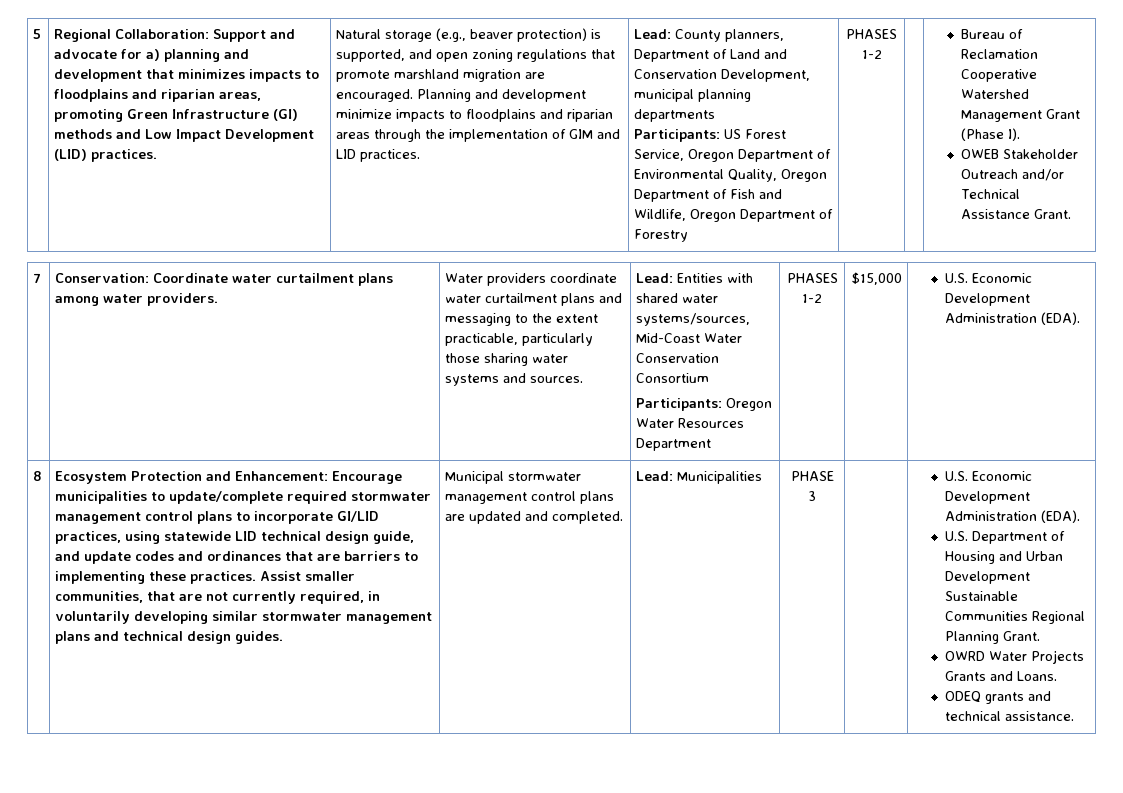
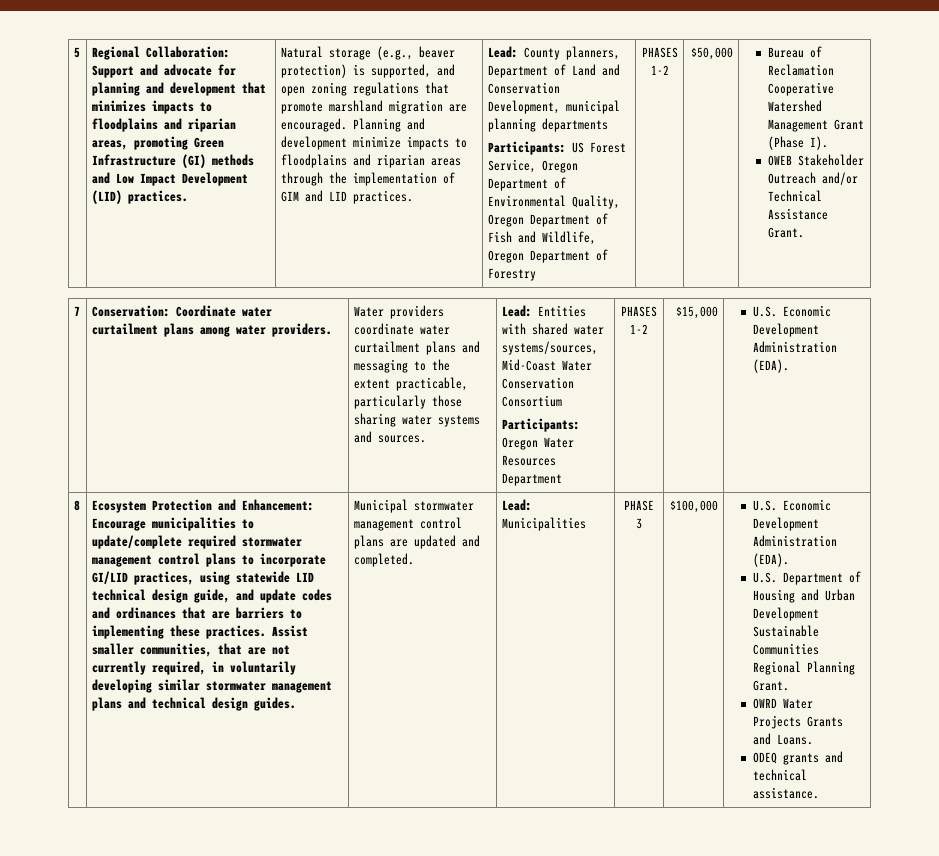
[146,49,161,61] a) -> (236, 70) none
(882, 54) none -> [691,47,734,60] $50,000
(816, 496) none -> [670,500,719,513] $100,000

